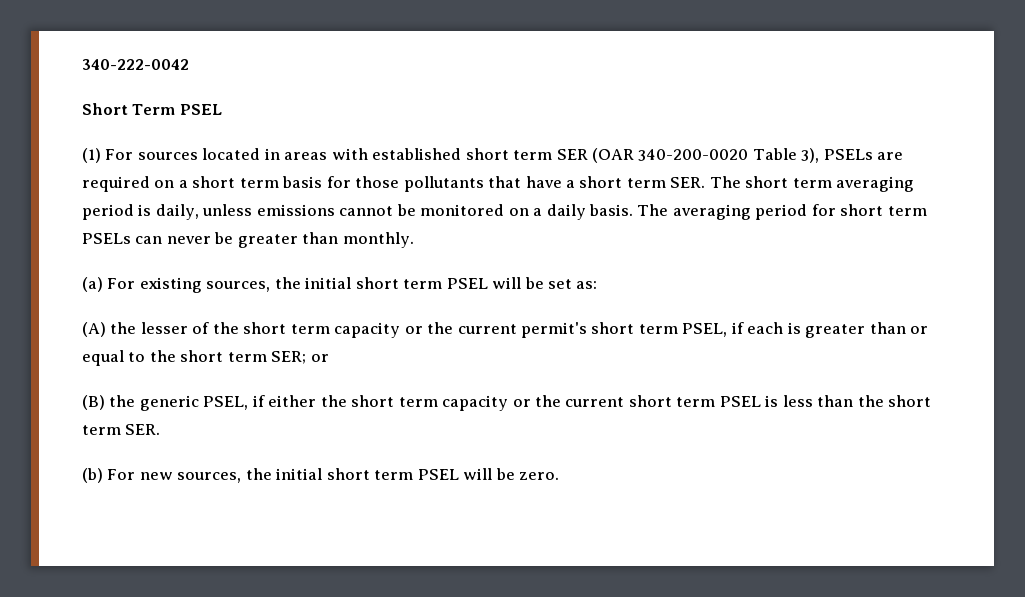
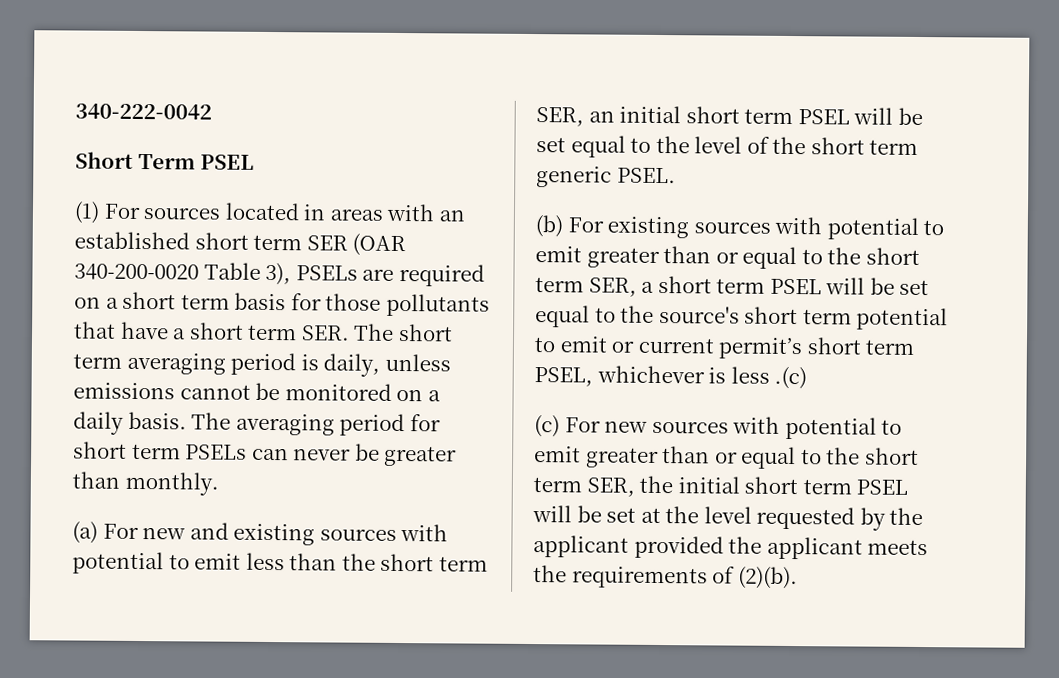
(368, 154) none -> [438,209,465,222] an
[139,277,271,293] existing sources, -> [142,522,449,546] [72,551,488,575] [536,105,923,127] [536,135,919,158] [536,166,676,188] [535,215,945,240] [535,246,920,270] [535,275,930,297] [535,305,949,331] [534,336,916,360] [534,365,808,390] [534,415,903,440] [534,446,919,470] [533,477,635,497] new and existing sources with potential to emit less than the short term SER, an initial short term PSEL will be set equal to the level of the short term generic PSEL. // (b) For existing sources with potential to emit greater than or equal to the short term SER, a short term PSEL will be set equal to the source's short term potential to emit or current permit’s short term PSEL, whichever is less .(c) // (c) For new sources with potential to emit greater than or equal to the short term SER,
[576,281,598,289] [82,322,929,338] [82,350,329,366] [82,395,932,411] [82,424,161,435] [82,468,560,483] as: // (A) the lesser of the short term capacity or the current permit's short term PSEL, if each is greater than or equal to the short term SER; or // (B) the generic PSEL, if either the short term capacity or the current short term PSEL is less than the short term SER. // (b) For new sources, the initial short term PSEL will be zero. -> [640,506,924,531] [533,535,929,560] [533,565,798,590] at the level requested by the applicant provided the applicant meets the requirements of (2)(b).

